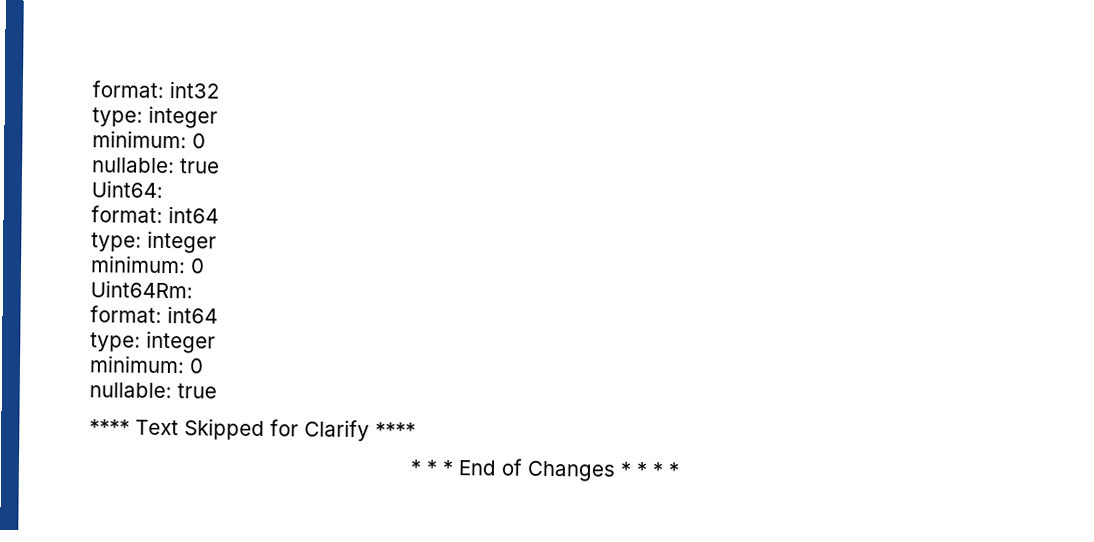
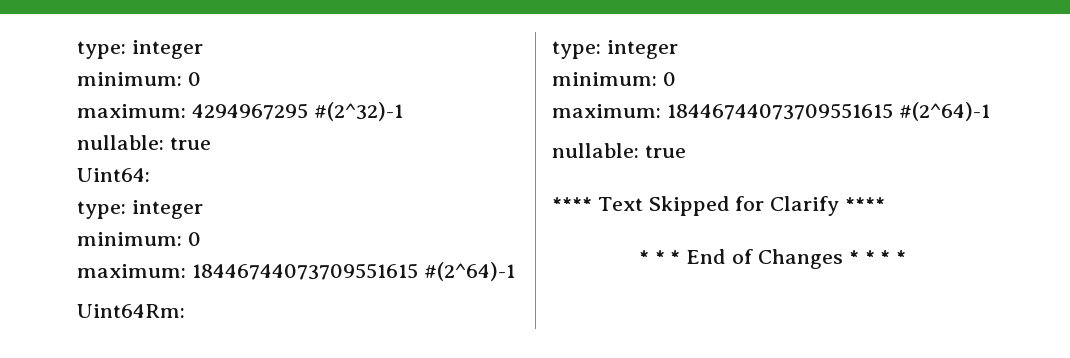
[92,80,220,99] [92,105,218,129] [92,130,206,149] [92,157,220,174] [91,180,163,198] [91,205,219,224] [91,230,217,254] [90,255,205,274] [90,280,193,299] [90,305,218,324] [90,330,216,354] [89,355,204,374] format: int32 // type: integer // minimum: 0 // nullable: true // Uint64: // format: int64 // type: integer // minimum: 0 // Uint64Rm: // format: int64 // type: integer // minimum: 0 -> [77,40,203,59] [77,72,201,86] [77,102,403,121] [77,135,211,150] [77,168,150,182] [77,200,203,219] [77,232,201,246] [77,262,515,281] [77,304,185,318] [552,40,678,59] [552,72,676,86] [552,102,990,121] type: integer // minimum: 0 // maximum: 4294967295 #(2^32)-1 // nullable: true // Uint64: // type: integer // minimum: 0 // maximum: 18446744073709551615 #(2^64)-1 // Uint64Rm: // type: integer // minimum: 0 // maximum: 18446744073709551615 #(2^64)-1

